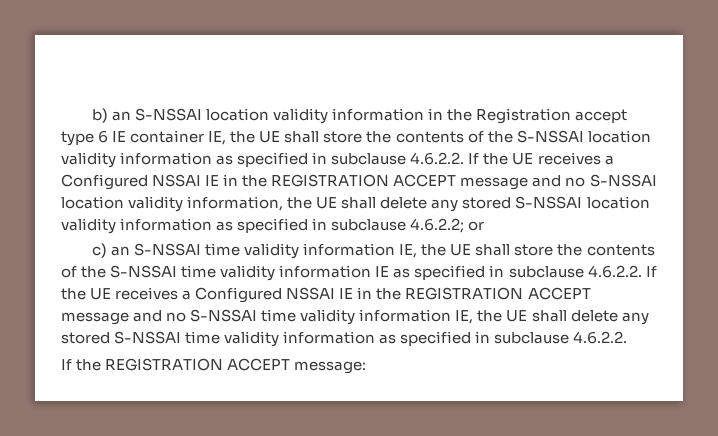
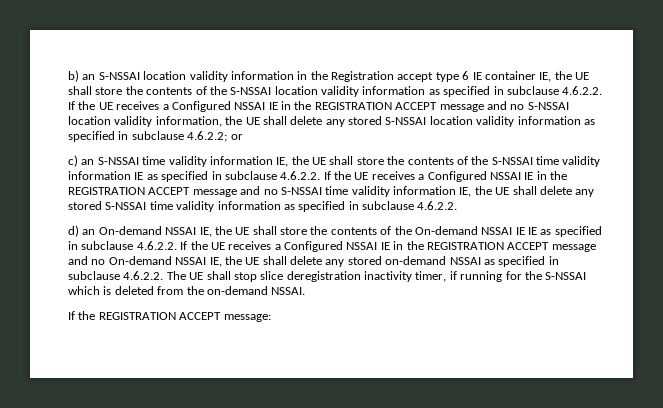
(628, 337) none -> [68,225,602,237] [68,241,596,252] [68,256,559,267] [68,271,587,282] [68,286,306,295] // d) an On-demand NSSAI IE, the UE shall store the contents of the On-demand NSSAI IE IE as specified in subclause 4.6.2.2. If the UE receives a Configured NSSAI IE in the REGISTRATION ACCEPT message and no On-demand NSSAI IE, the UE shall delete any stored on-demand NSSAI as specified in subclause 4.6.2.2. The UE shall stop slice deregistration inactivity timer, if running for the S-NSSAI which is deleted from the on-demand NSSAI.

